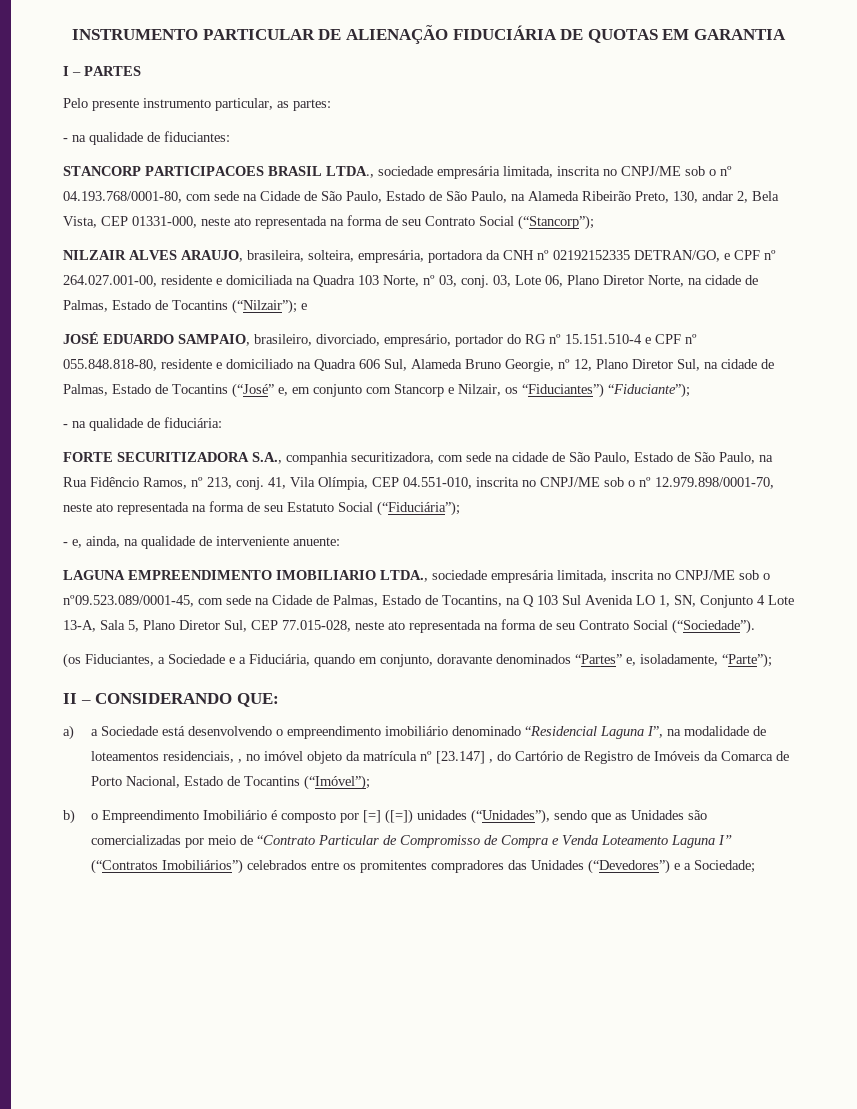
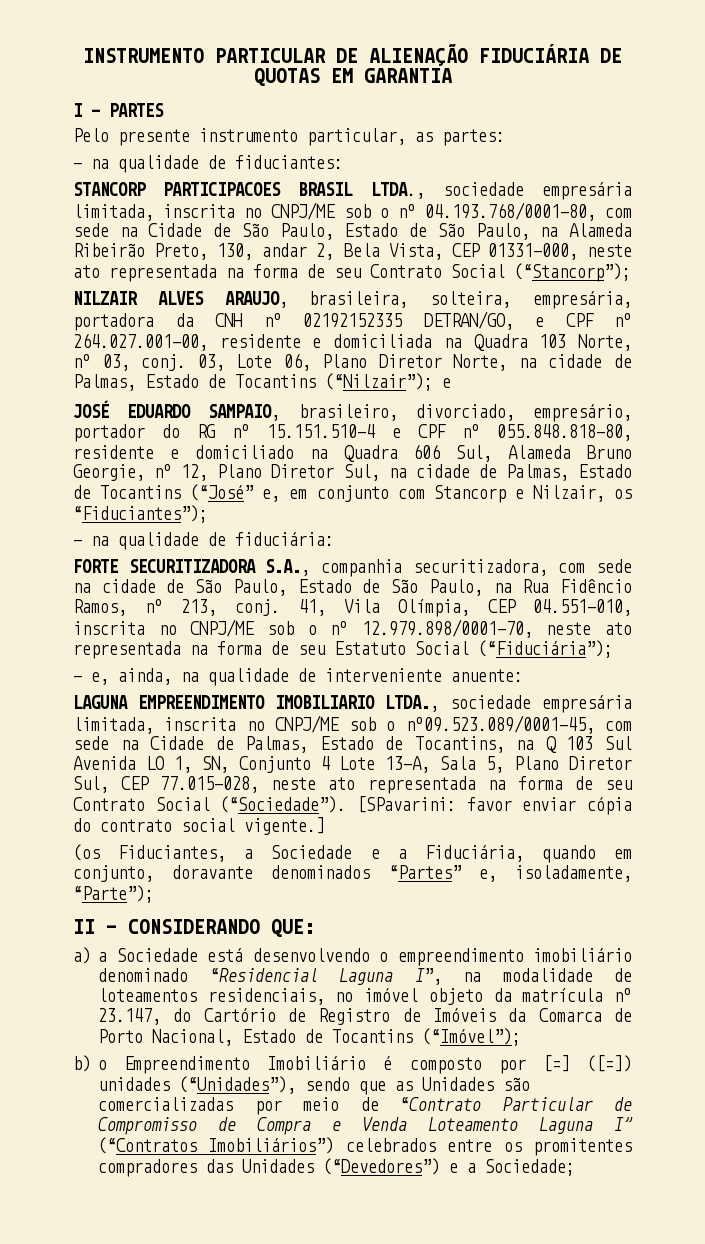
[522,383,690,398] “Fiduciantes”) “Fiduciante”); -> [73,505,208,523] “Fiduciantes”);
(755, 626) none -> [357,796,633,815] [73,817,325,835] [SPavarini: favor enviar cópia do contrato social vigente.]
[237,759,242,763] , -> (325, 996) none
[435,751,493,764] [23.147] , -> [98,1008,161,1025] 23.147,

